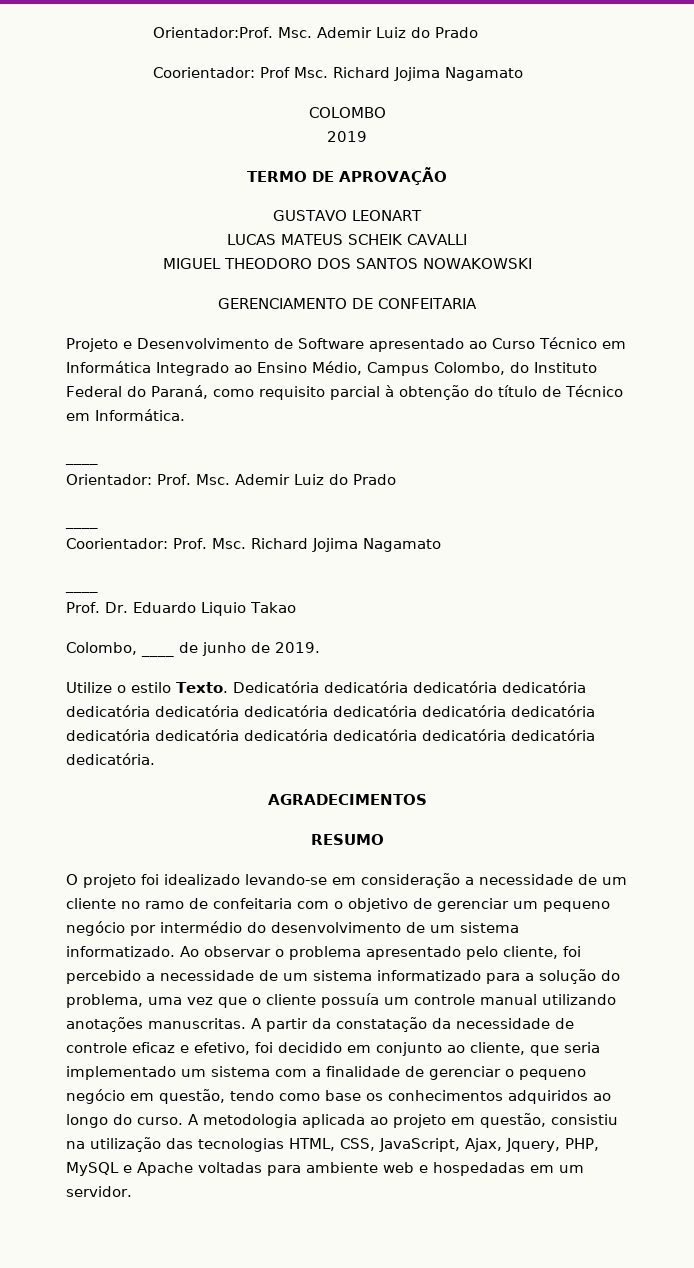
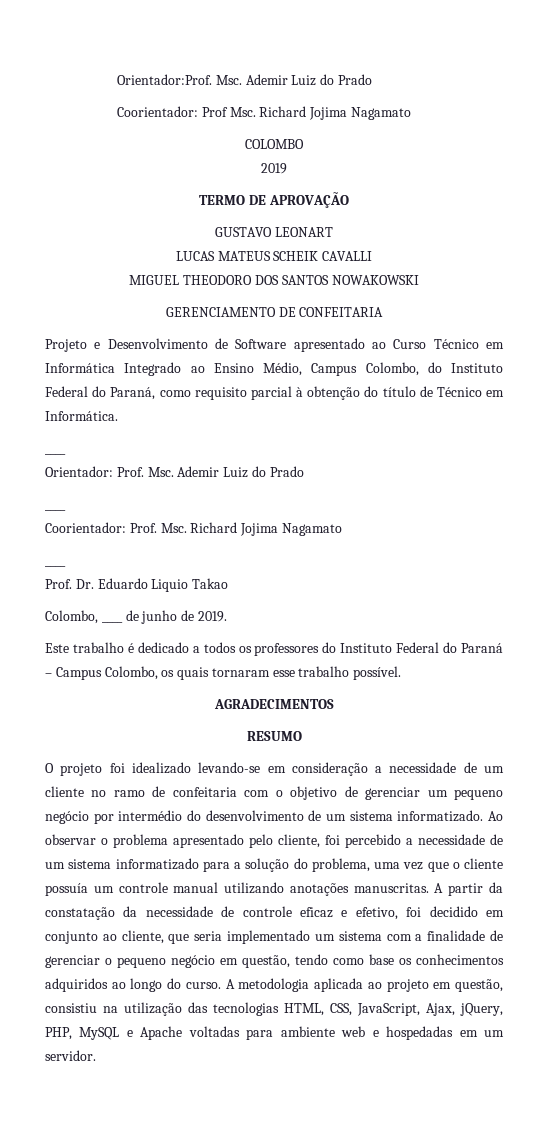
[66,681,586,693] [66,705,595,717] [66,729,595,741] [66,753,155,765] Utilize o estilo Texto. Dedicatória dedicatória dedicatória dedicatória dedicatória dedicatória dedicatória dedicatória dedicatória dedicatória dedicatória dedicatória dedicatória dedicatória dedicatória dedicatória dedicatória. -> [45,642,504,656] [45,666,402,680] Este trabalho é dedicado a todos os professores do Instituto Federal do Paraná – Campus Colombo, os quais tornaram esse trabalho possível.
[506,1138,560,1152] Jquery, -> [460,1003,503,1016] jQuery,

